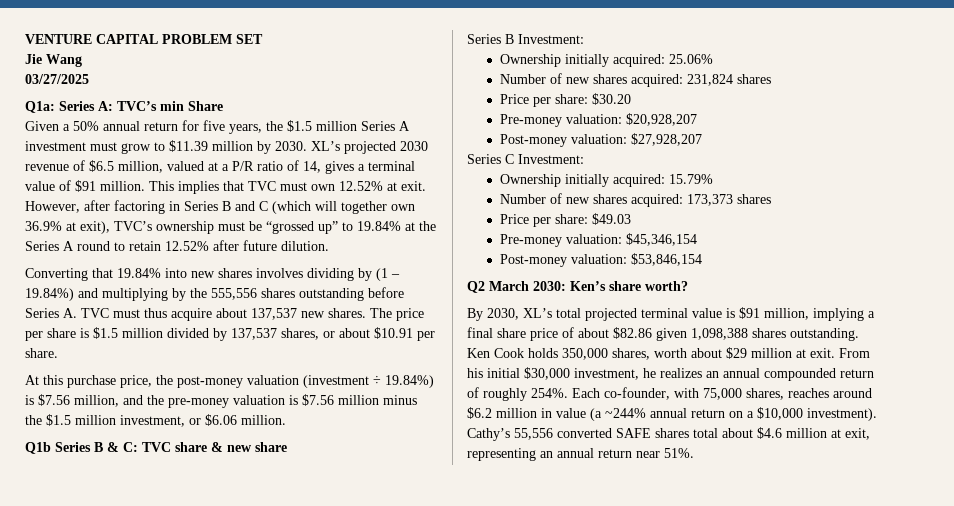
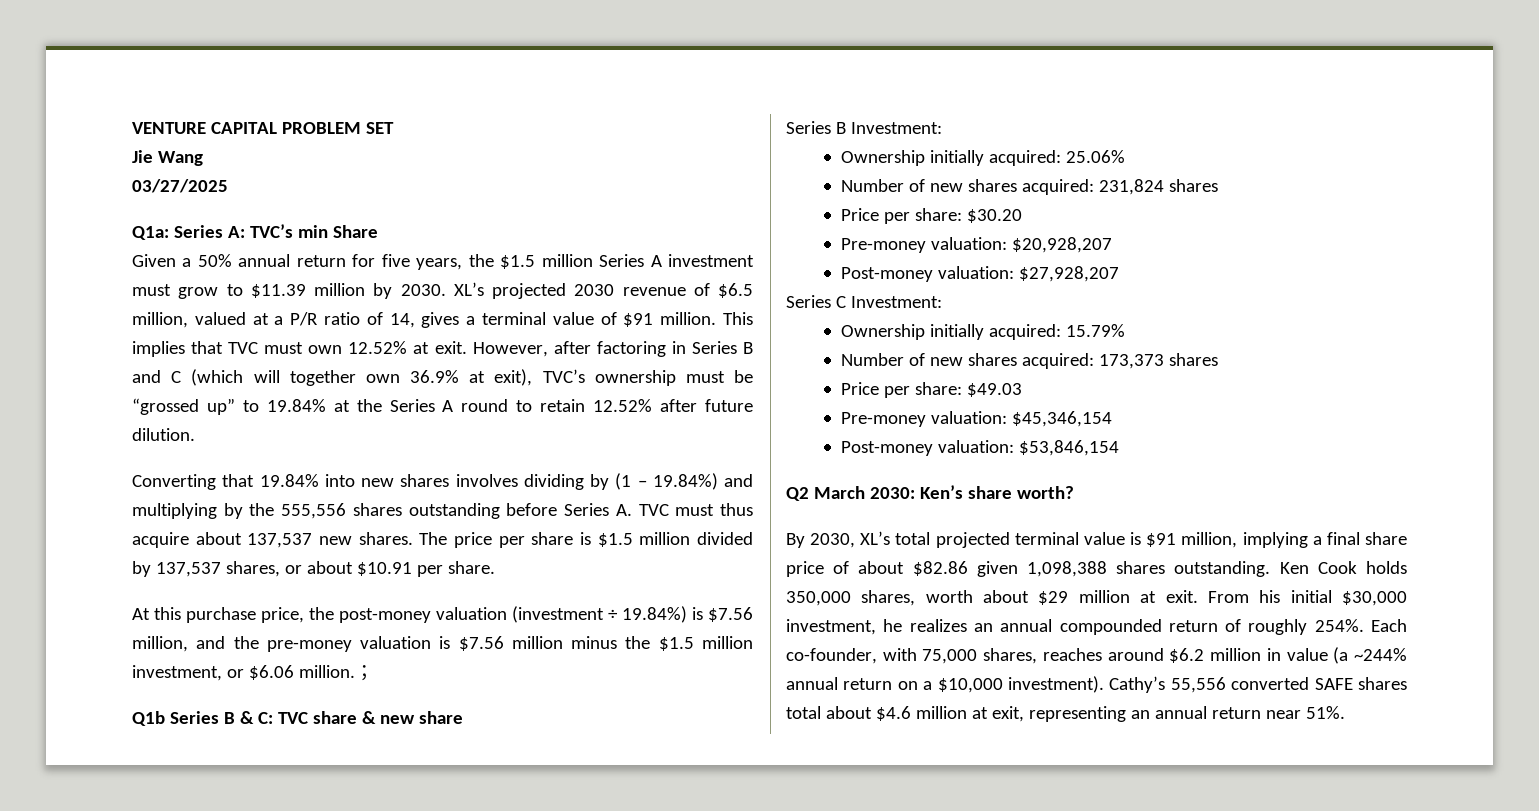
(286, 420) none -> [354,665,374,681] ；

